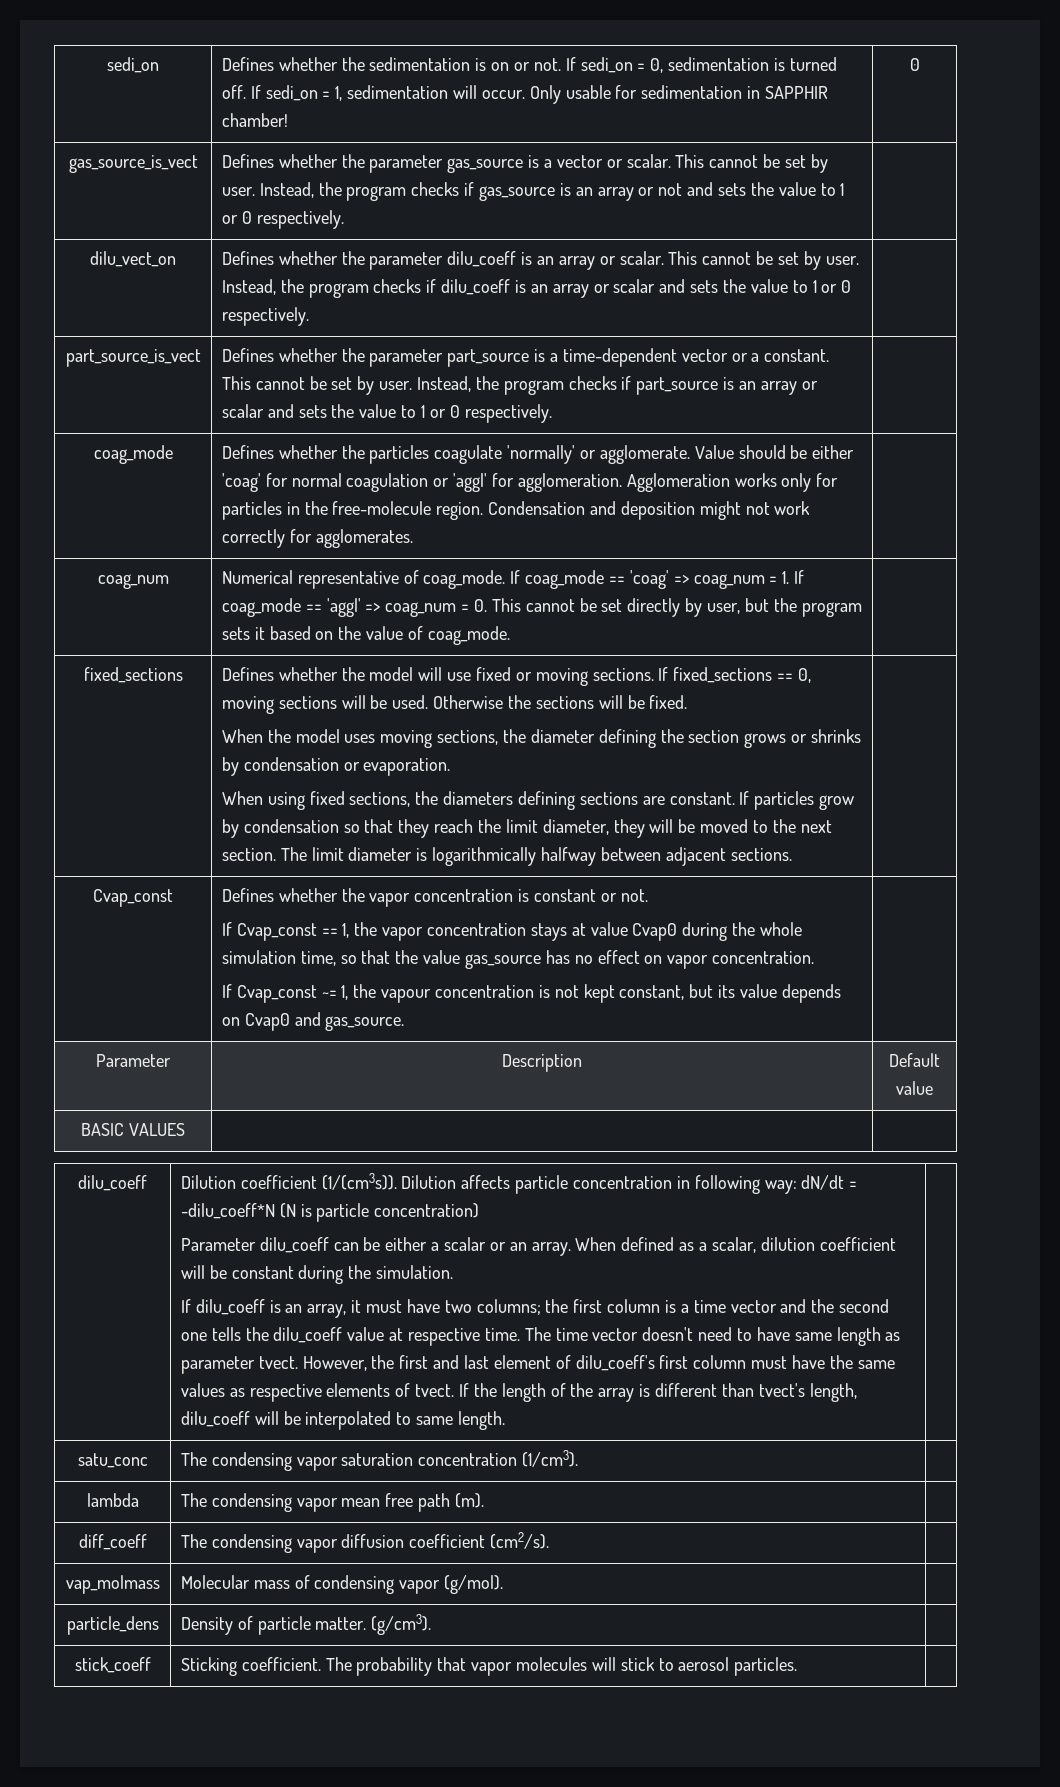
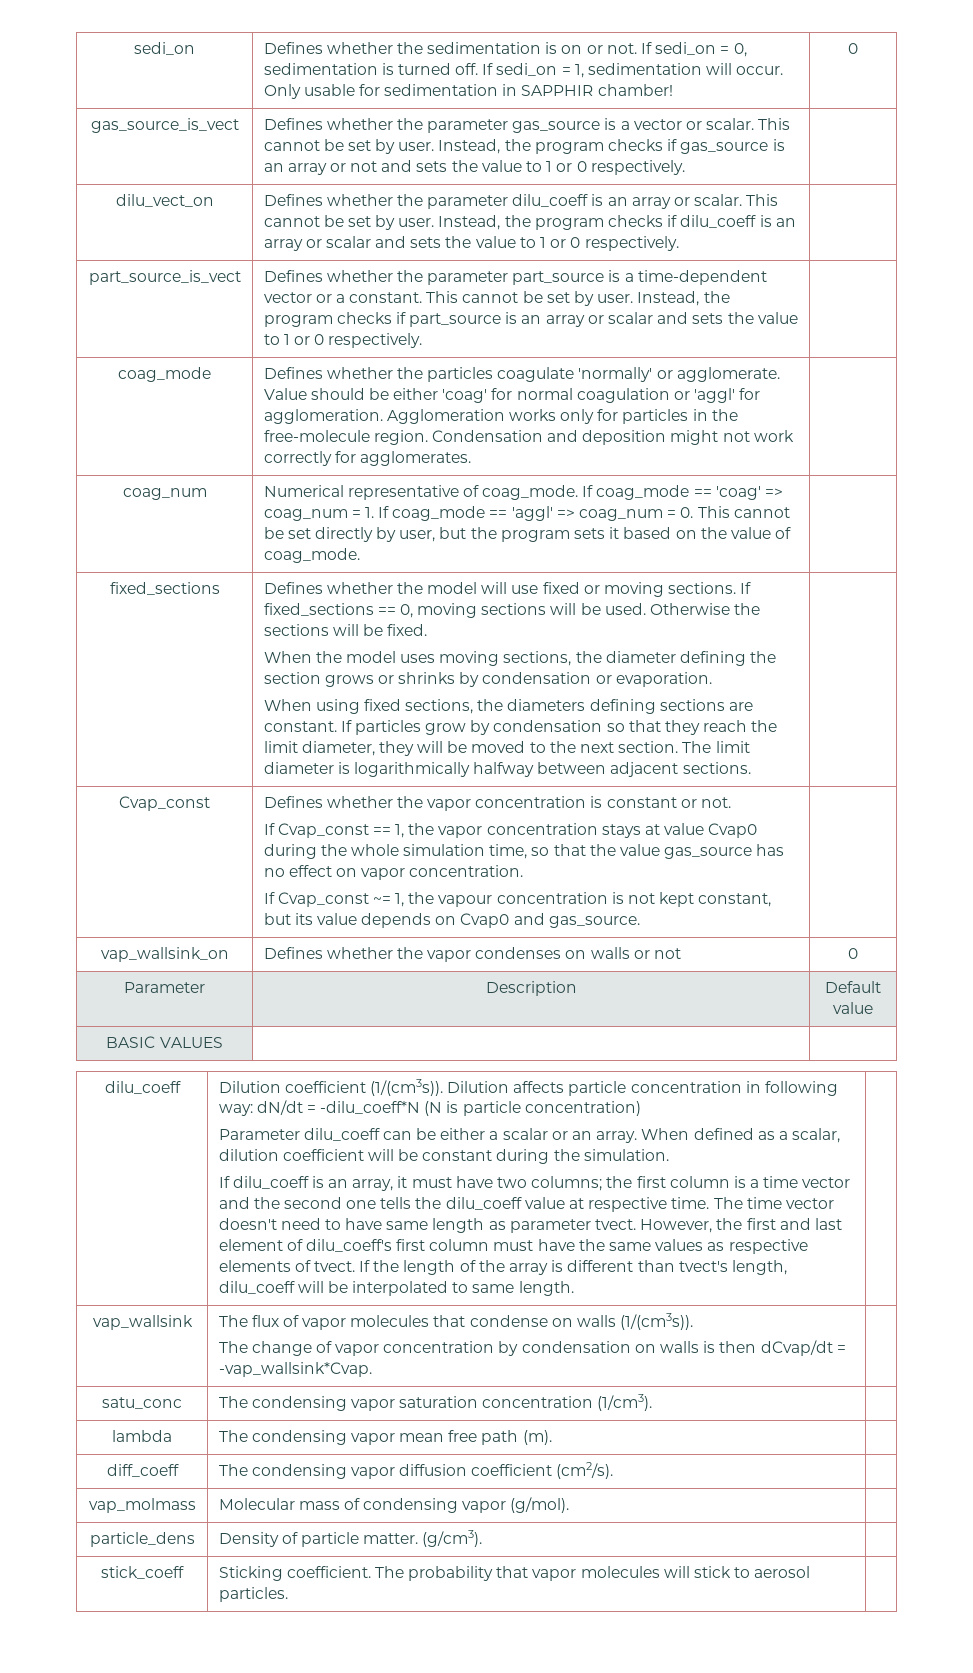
(405, 1023) none -> [100,947,229,962] [263,947,681,962] [848,948,858,959] // vap_wallsink_on | Defines whether the vapor condenses on walls or not | 0
(505, 1420) none -> [92,1315,193,1330] [218,1313,694,1330] [218,1340,846,1356] [218,1362,372,1377] // vap_wallsink | The flux of vapor molecules that condense on walls (1/(cm3s)). // The change of vapor concentration by condensation on walls is then dCvap/dt = -vap_wallsink*Cvap. |

